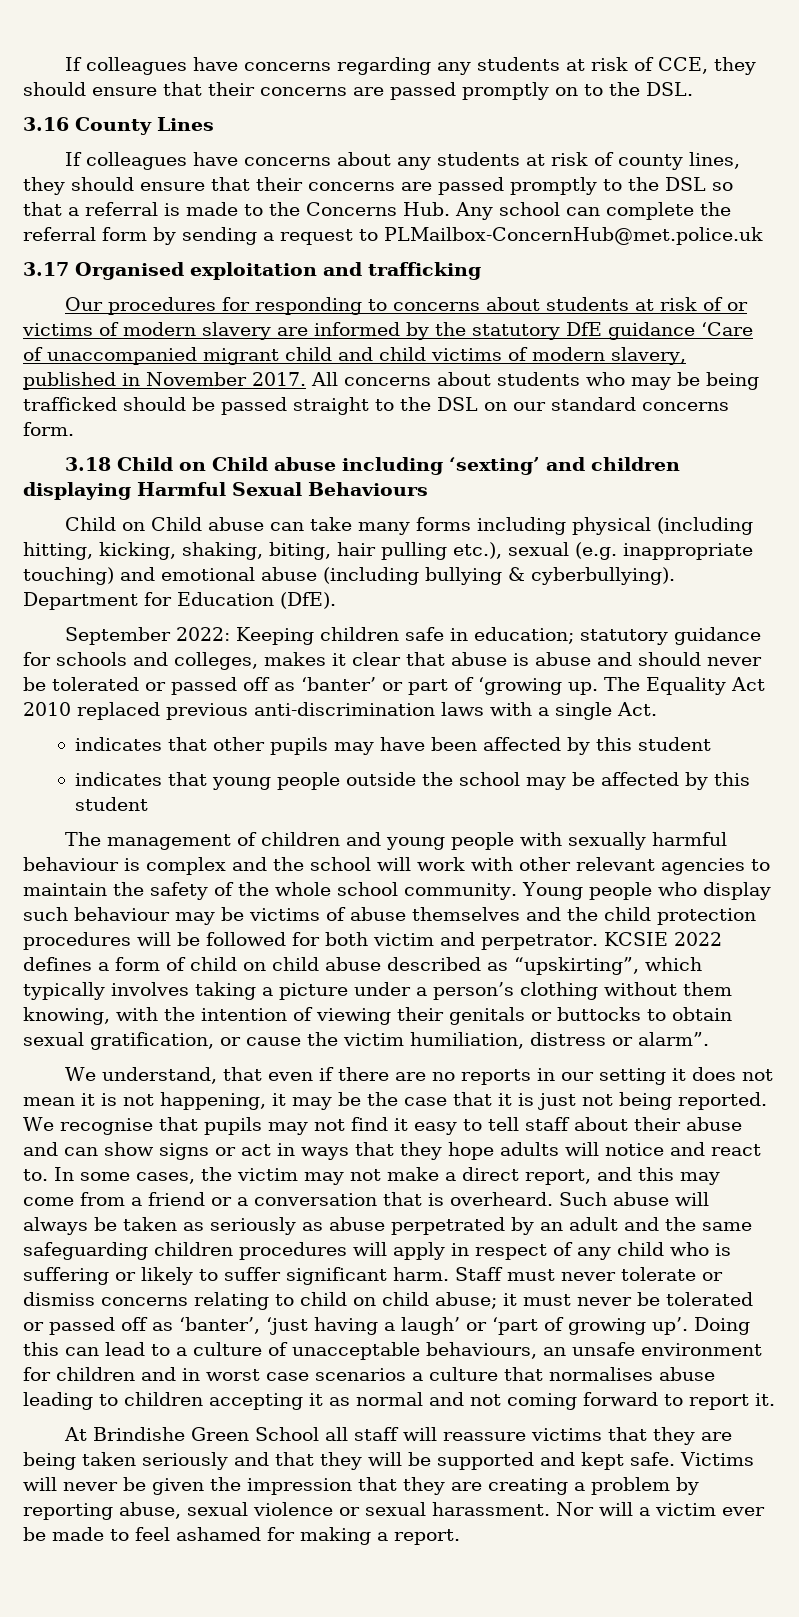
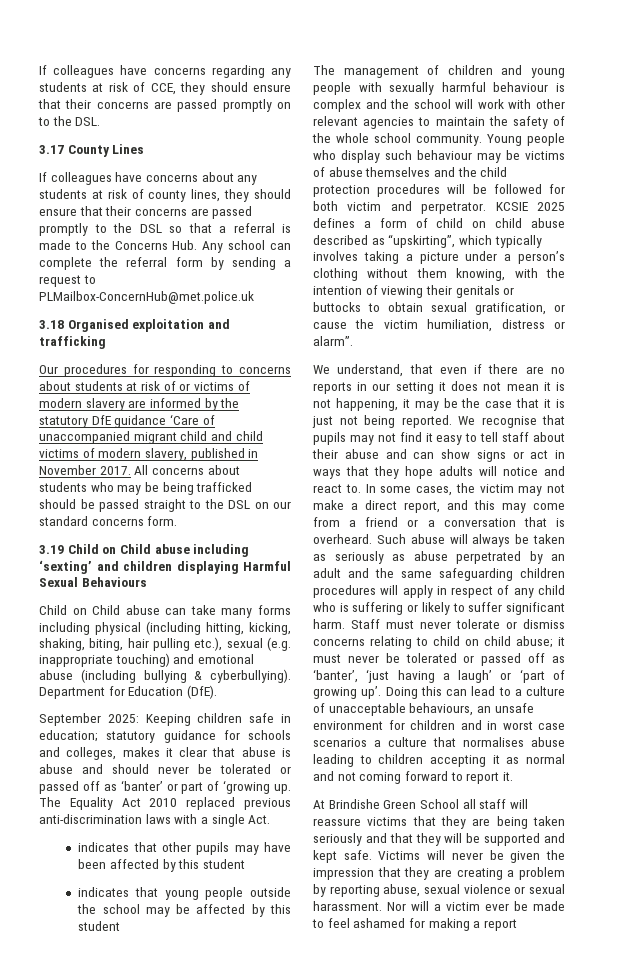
[23,117,69,131] 3.16 -> [39,145,64,154] 3.17
[23,262,69,276] 3.17 -> [39,320,64,329] 3.18
[64,457,111,471] 3.18 -> [39,545,64,554] 3.19
[175,627,230,641] 2022: -> [107,714,139,723] 2025:
[673,932,722,946] 2022 -> [537,202,565,211] 2025
[394,1529,460,1545] report. -> [483,919,517,931] report

